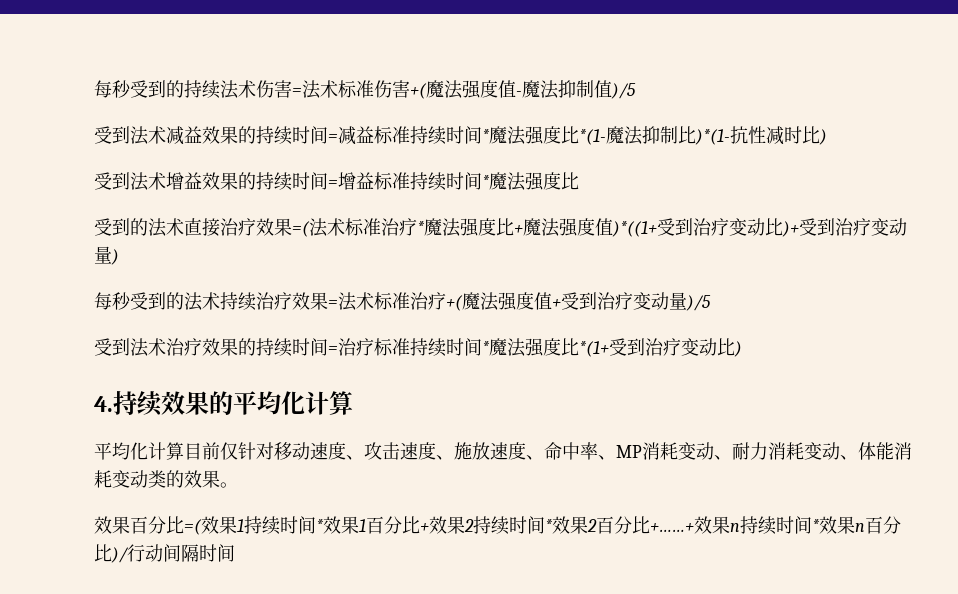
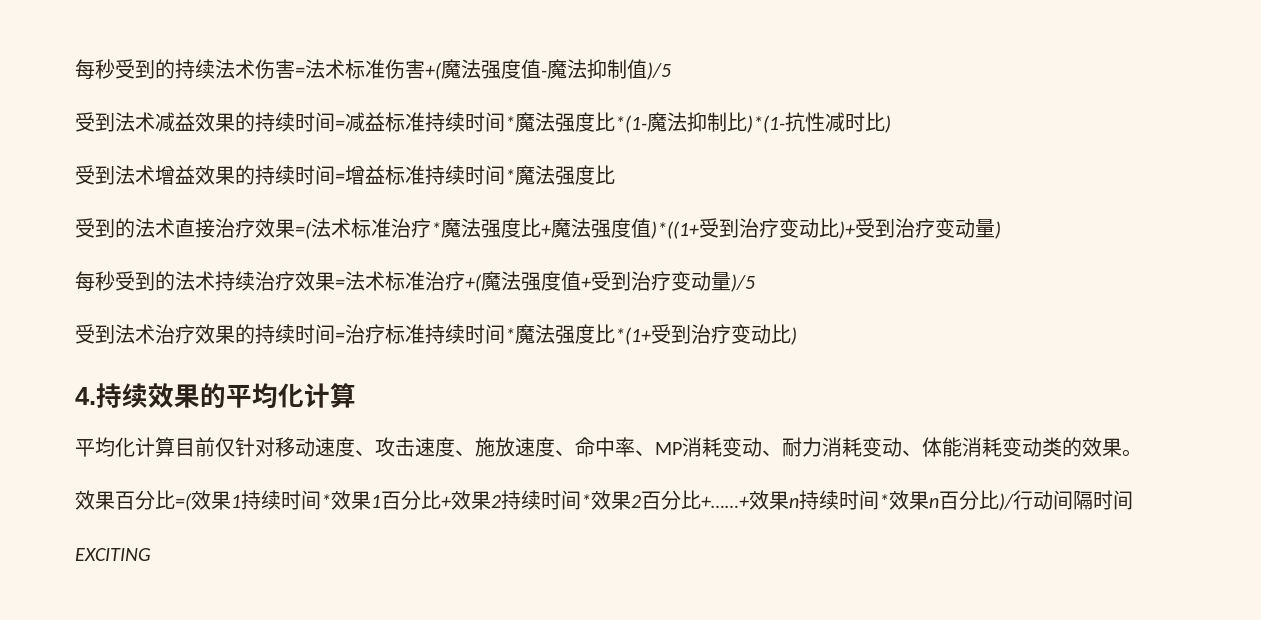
(235, 553) none -> [75,548,151,561] // EXCITING

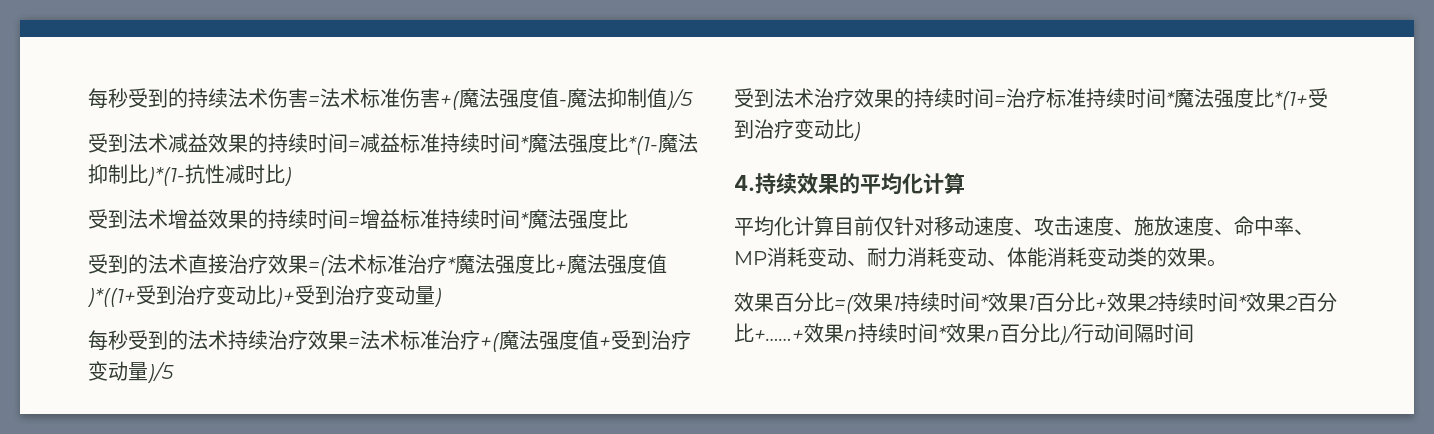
[75,548,151,561] // EXCITING -> (1194, 333) none

